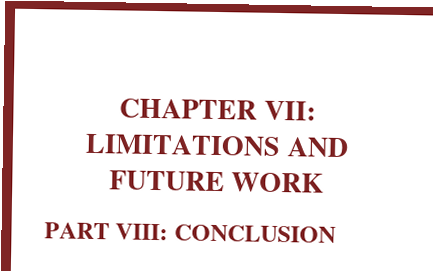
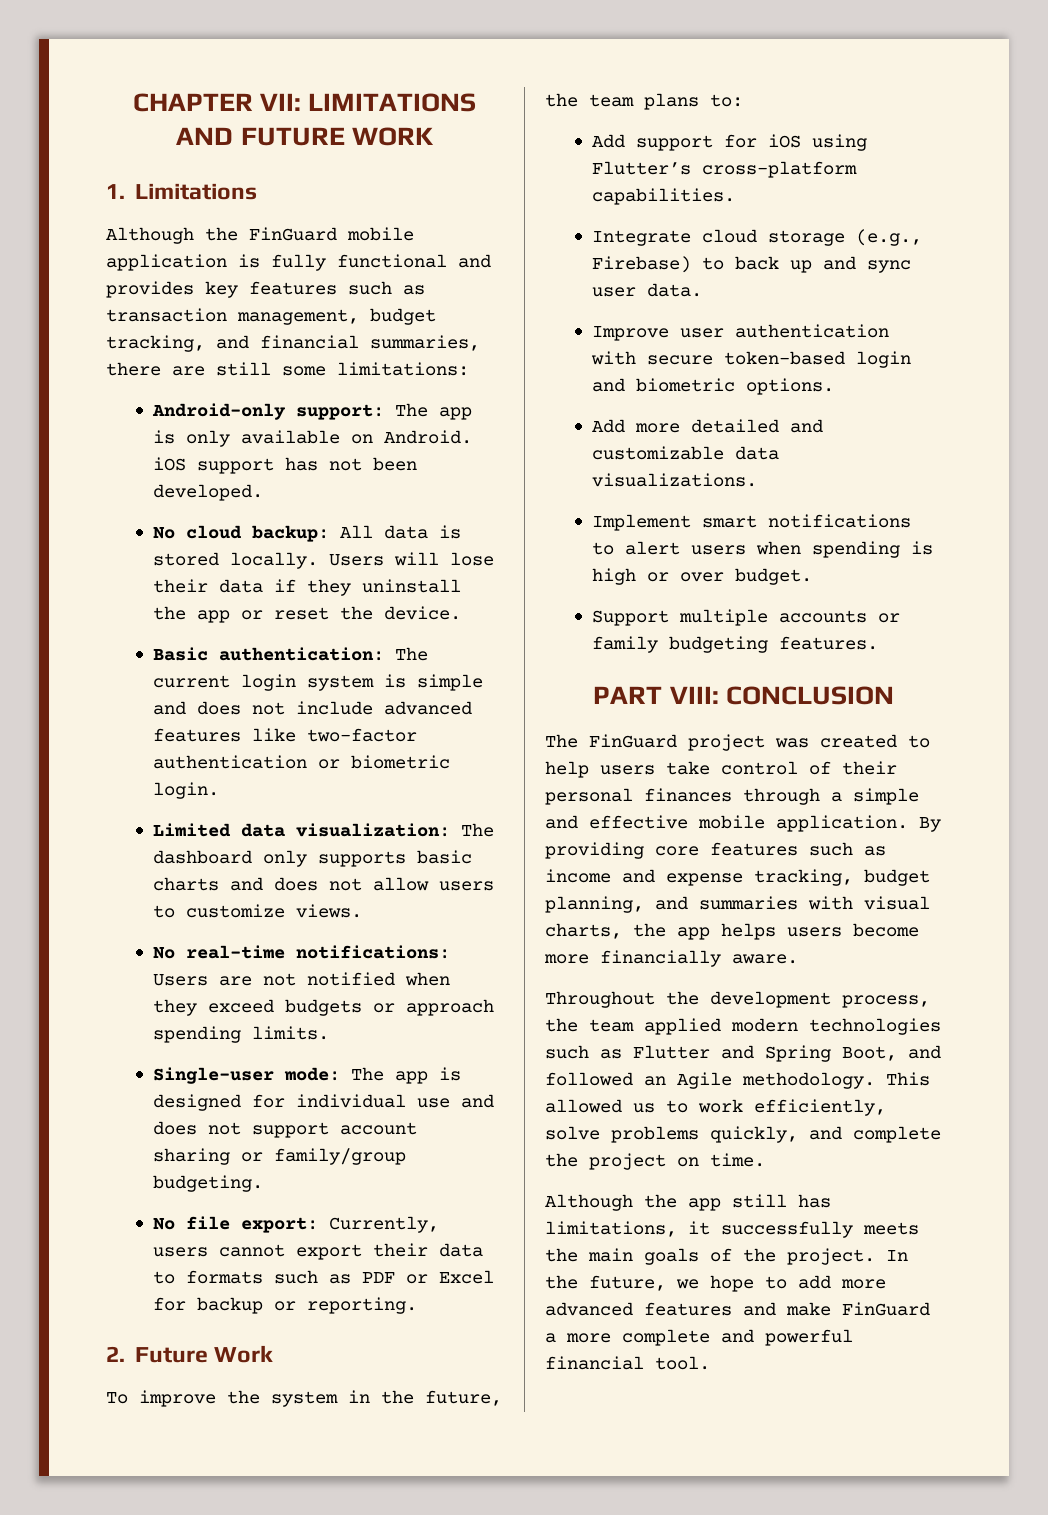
[44,222,336,243] PART VIII: CONCLUSION -> [106,183,257,200] [106,227,414,244] [106,254,491,271] [106,281,425,298] [106,308,436,325] [106,335,480,352] [106,362,469,376] [151,403,472,420] [152,430,472,447] [152,457,417,474] [152,484,263,501] [152,525,461,542] [152,552,494,569] [152,579,461,596] [152,606,461,623] [152,647,428,661] [152,674,483,691] [152,701,472,715] [152,728,417,742] [152,755,450,769] [152,782,219,799] [152,823,494,837] [152,850,472,867] [152,877,494,891] [152,904,362,918] [152,945,450,959] [152,972,450,986] [152,999,494,1016] [152,1026,329,1043] [152,1067,461,1084] [152,1094,494,1111] [152,1121,417,1138] [152,1148,406,1165] [152,1175,263,1192] [152,1216,439,1233] [152,1243,483,1260] [152,1270,494,1284] [152,1297,417,1314] [106,1345,273,1363] [106,1390,502,1407] [545,93,743,110] [591,134,867,151] [591,161,857,178] [591,188,735,205] [591,229,922,246] [591,256,911,273] [591,283,702,297] [591,324,889,341] [590,351,911,368] [591,378,834,395] [591,419,823,433] [591,446,779,460] [591,473,757,487] [591,514,911,531] [591,541,933,558] [591,568,812,585] [591,609,900,626] [591,636,878,653] [593,686,894,705] [545,734,930,751] [545,761,897,778] [545,788,919,805] [545,815,941,832] [545,842,886,859] [545,869,930,886] [545,896,930,913] [545,923,919,940] [544,950,798,967] [545,991,930,1008] [545,1018,941,1035] [545,1045,941,1062] [545,1072,930,1089] [545,1099,886,1116] [545,1126,941,1143] [545,1153,765,1170] [545,1194,831,1211] [545,1221,919,1238] [545,1248,908,1265] [545,1275,886,1292] [545,1302,930,1316] [545,1329,853,1346] [545,1356,710,1370] 1. Limitations // Although the FinGuard mobile application is fully functional and provides key features such as transaction management, budget tracking, and financial summaries, there are still some limitations: // Android-only support: The app is only available on Android. iOS support has not been developed. // No cloud backup: All data is stored locally. Users will lose their data if they uninstall the app or reset the device. // Basic authentication: The current login system is simple and does not include advanced features like two-factor authentication or biometric login. // Limited data visualization: The dashboard only supports basic charts and does not allow users to customize views. // No real-time notifications: Users are not notified when they exceed budgets or approach spending limits. // Single-user mode: The app is designed for individual use and does not support account sharing or family/group budgeting. // No file export: Currently, users cannot export their data to formats such as PDF or Excel for backup or reporting. // 2. Future Work // To improve the system in the future, the team plans to: // Add support for iOS using Flutter’s cross-platform capabilities. // Integrate cloud storage (e.g., Firebase) to back up and sync user data. // Improve user authentication with secure token-based login and biometric options. // Add more detailed and customizable data visualizations. // Implement smart notifications to alert users when spending is high or over budget. // Support multiple accounts or family budgeting features. // PART VIII: CONCLUSION // The FinGuard project was created to help users take control of their personal finances through a simple and effective mobile application. By providing core features such as income and expense tracking, budget planning, and summaries with visual charts, the app helps users become more financially aware. // Throughout the development process, the team applied modern technologies such as Flutter and Spring Boot, and followed an Agile methodology. This allowed us to work efficiently, solve problems quickly, and complete the project on time. // Although the app still has limitations, it successfully meets the main goals of the project. In the future, we hope to add more advanced features and make FinGuard a more complete and powerful financial tool.

